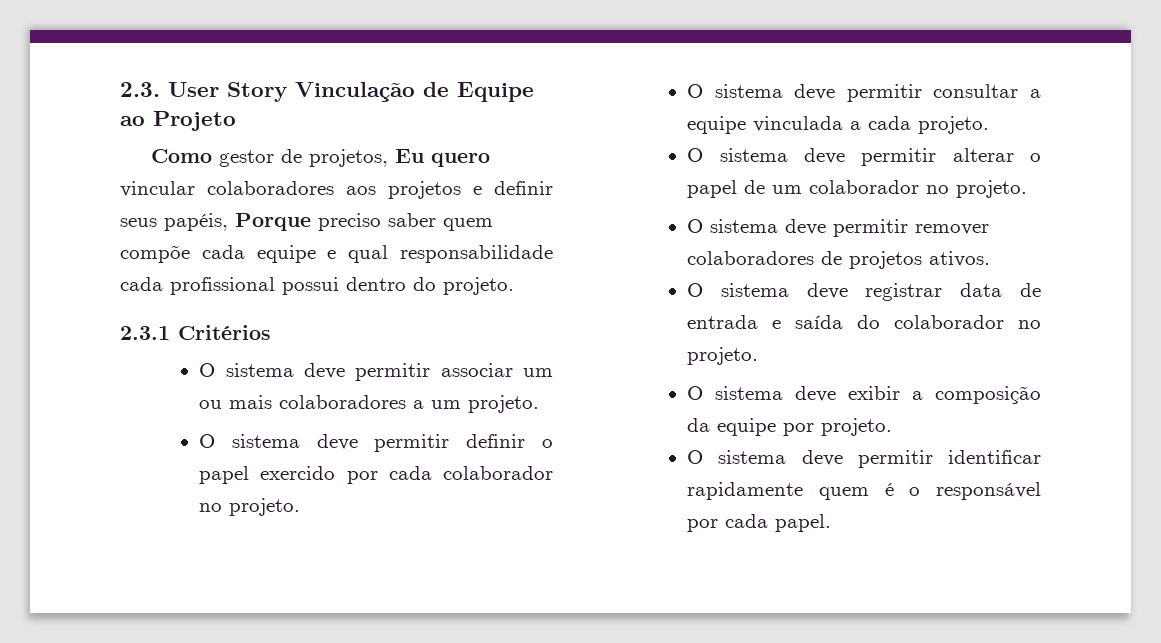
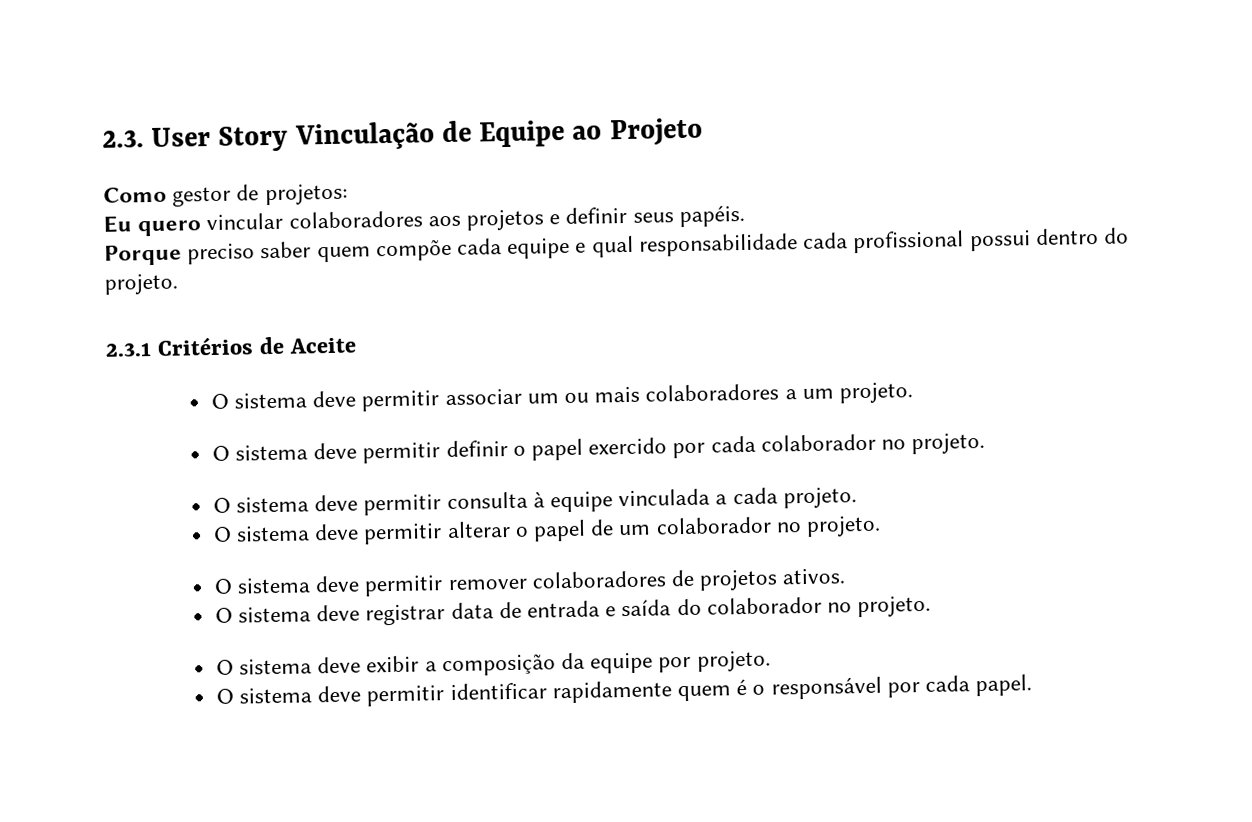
[308,149,388,167] projetos, -> [264,183,348,206] projetos: //
[164,213,228,231] papéis, -> [678,204,745,228] papéis. //
(271, 332) none -> [259,336,357,355] de Aceite
[933,84,1041,98] consultar a -> [446,491,545,510] consulta à

